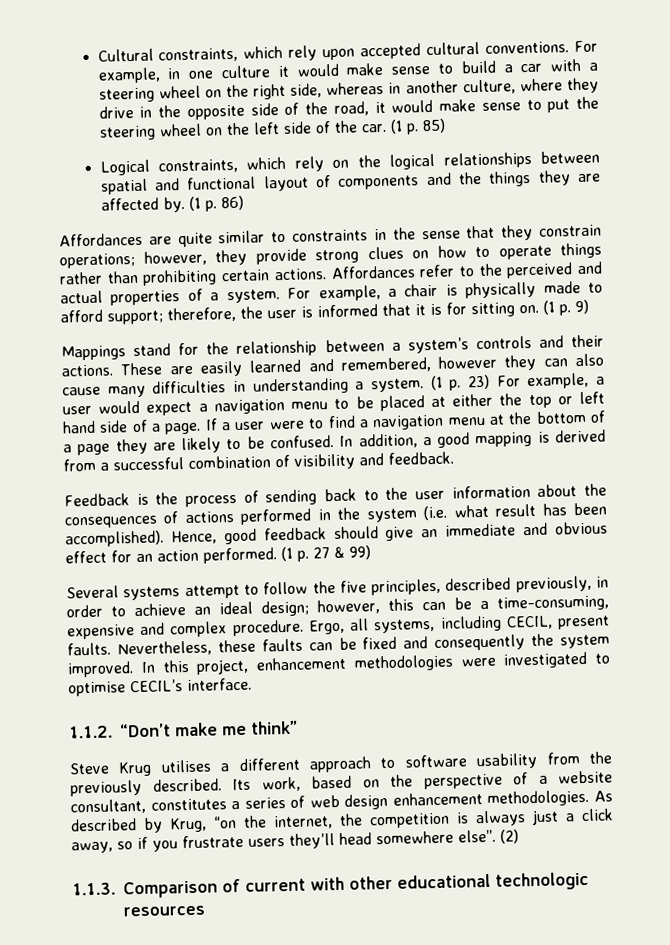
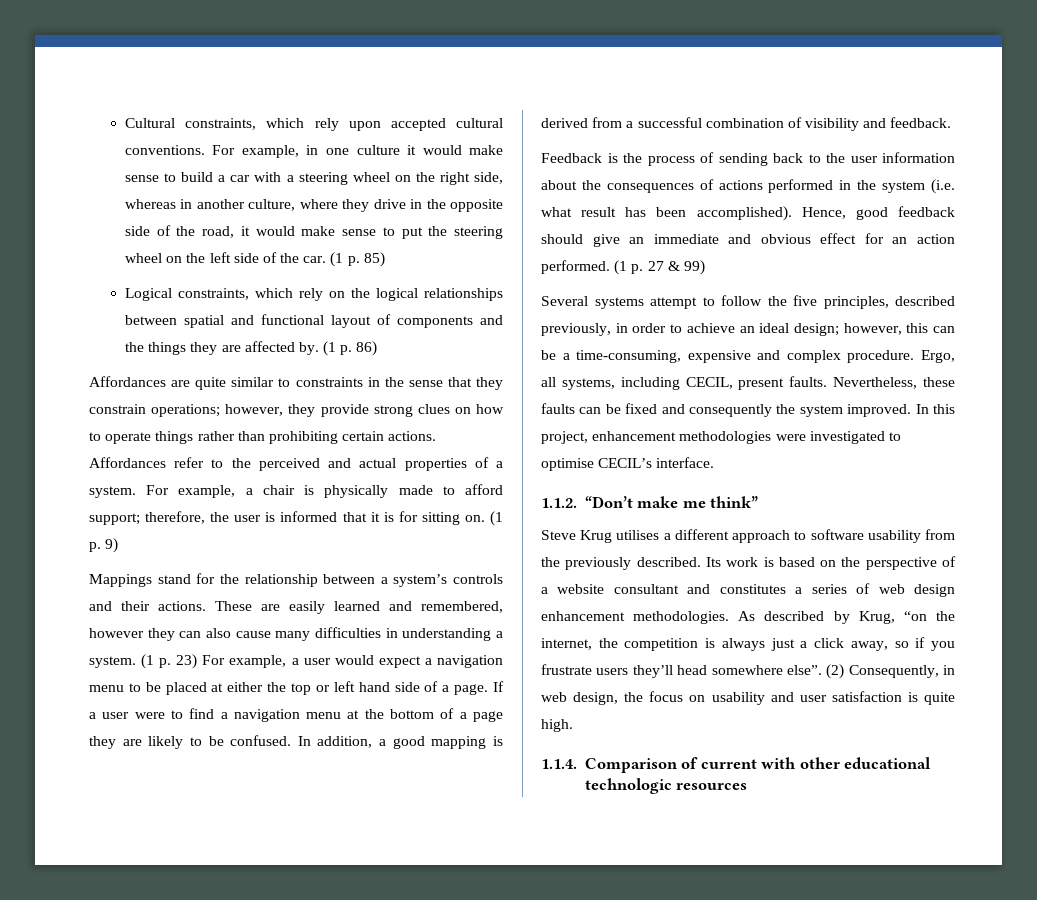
[261,776,301,792] work, -> [726,557,774,567] work is
[70,798,146,815] consultant, -> [613,584,711,594] consultant and
[72,882,116,896] // 1.1.3. -> [848,665,955,678] [541,691,955,705] [541,719,573,732] [541,759,577,769] Consequently, in web design, the focus on usability and user satisfaction is quite high. // 1.1.4.

